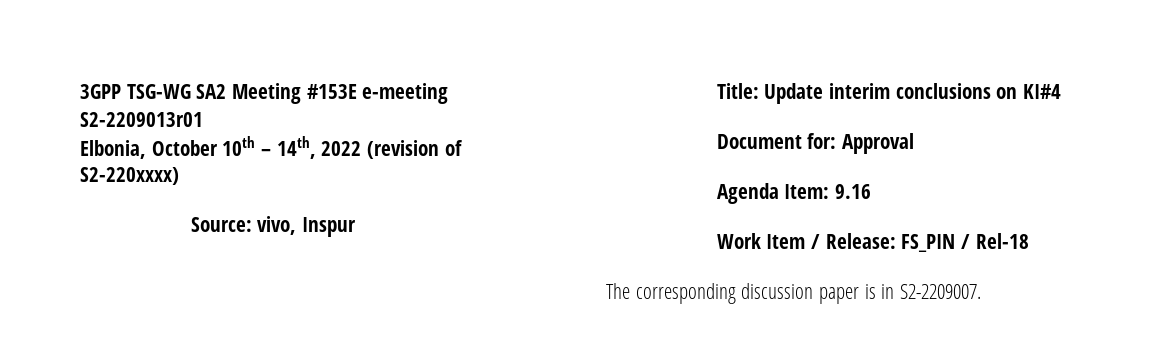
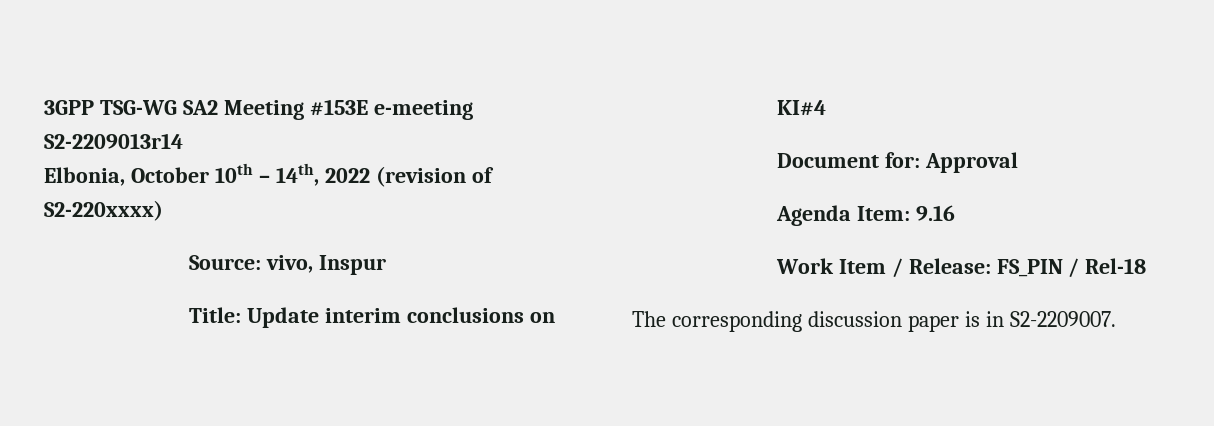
[80,112,203,127] S2-2209013r01 -> [44,133,183,149] S2-2209013r14

